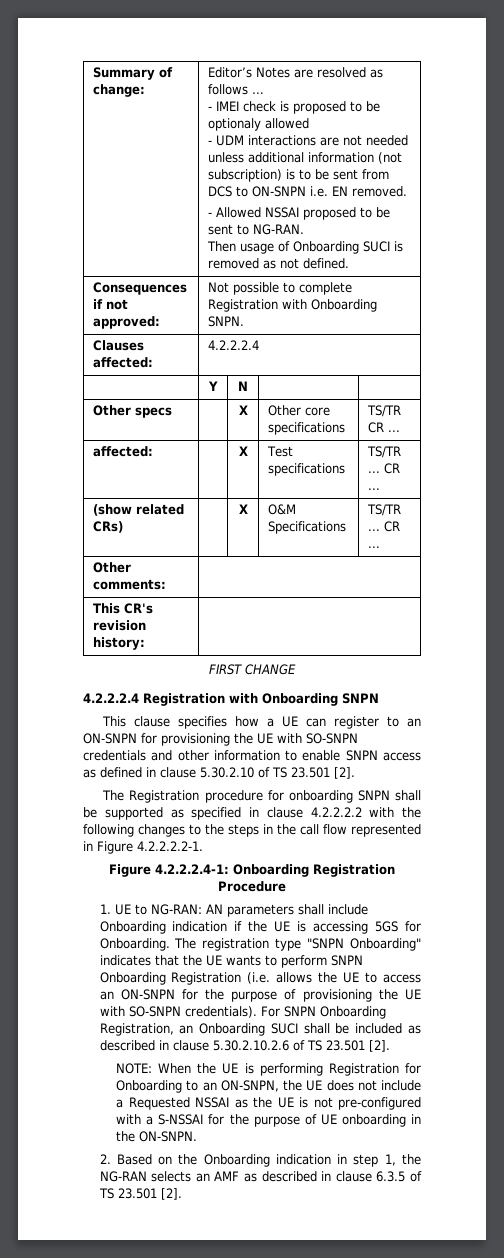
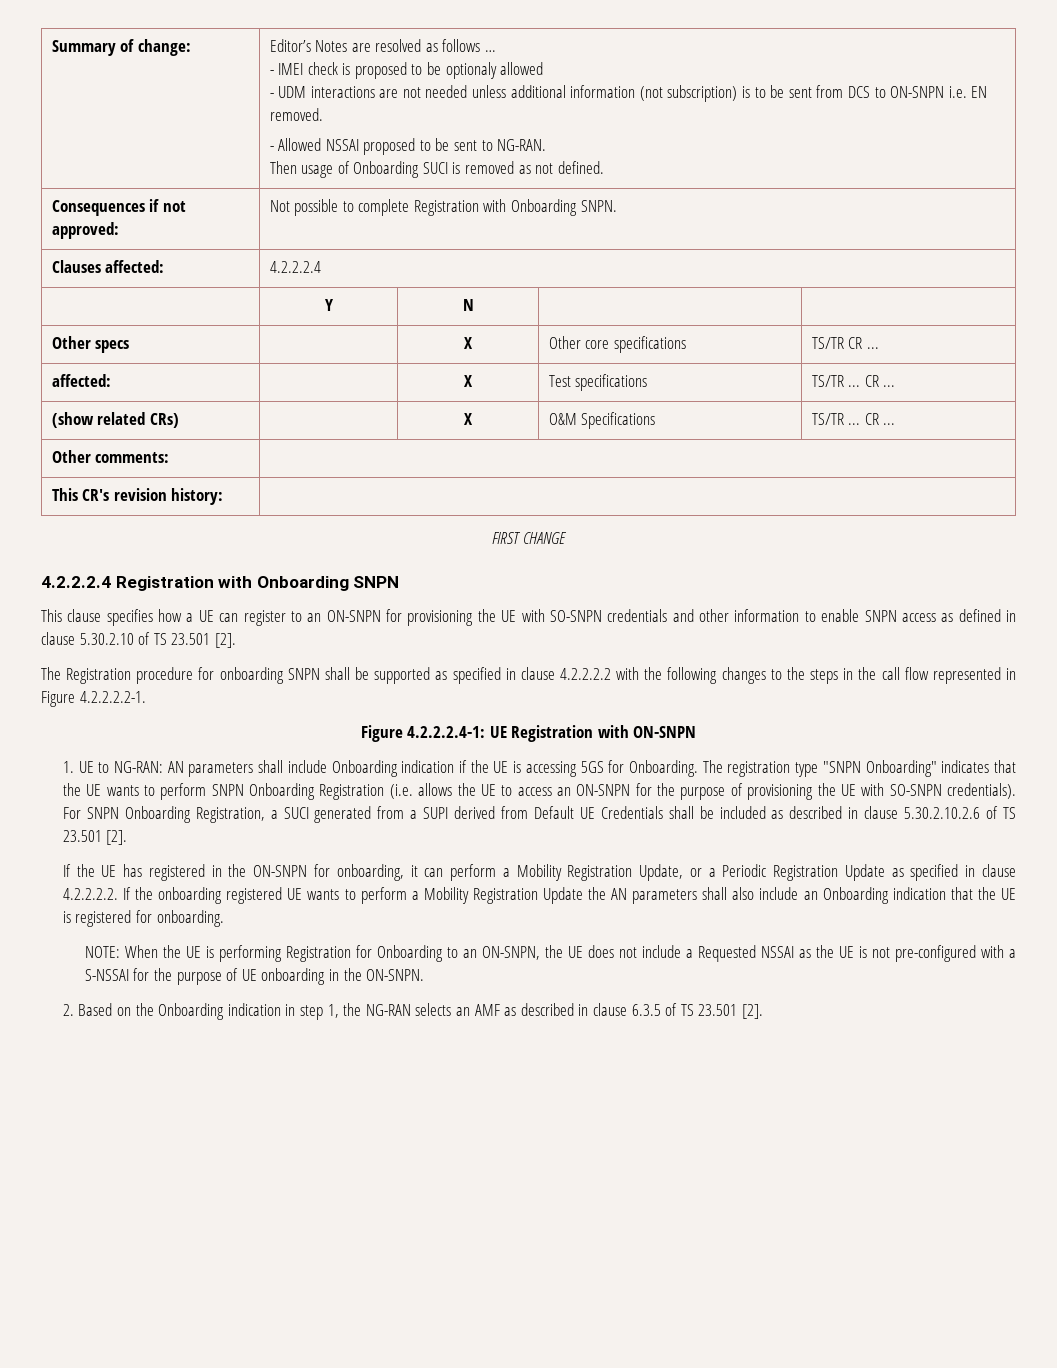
[233,864,395,877] [218,881,286,892] Onboarding Registration Procedure -> [489,725,697,742] UE Registration with ON-SNPN
[179,1023,298,1036] an Onboarding SUCI -> [270,806,663,823] a SUCI generated from a SUPI derived from Default UE Credentials
(390, 1046) none -> [62,864,1017,881] [62,887,1017,904] [62,910,224,927] // If the UE has registered in the ON-SNPN for onboarding, it can perform a Mobility Registration Update, or a Periodic Registration Update as specified in clause 4.2.2.2.2. If the onboarding registered UE wants to perform a Mobility Registration Update the AN parameters shall also include an Onboarding indication that the UE is registered for onboarding.

